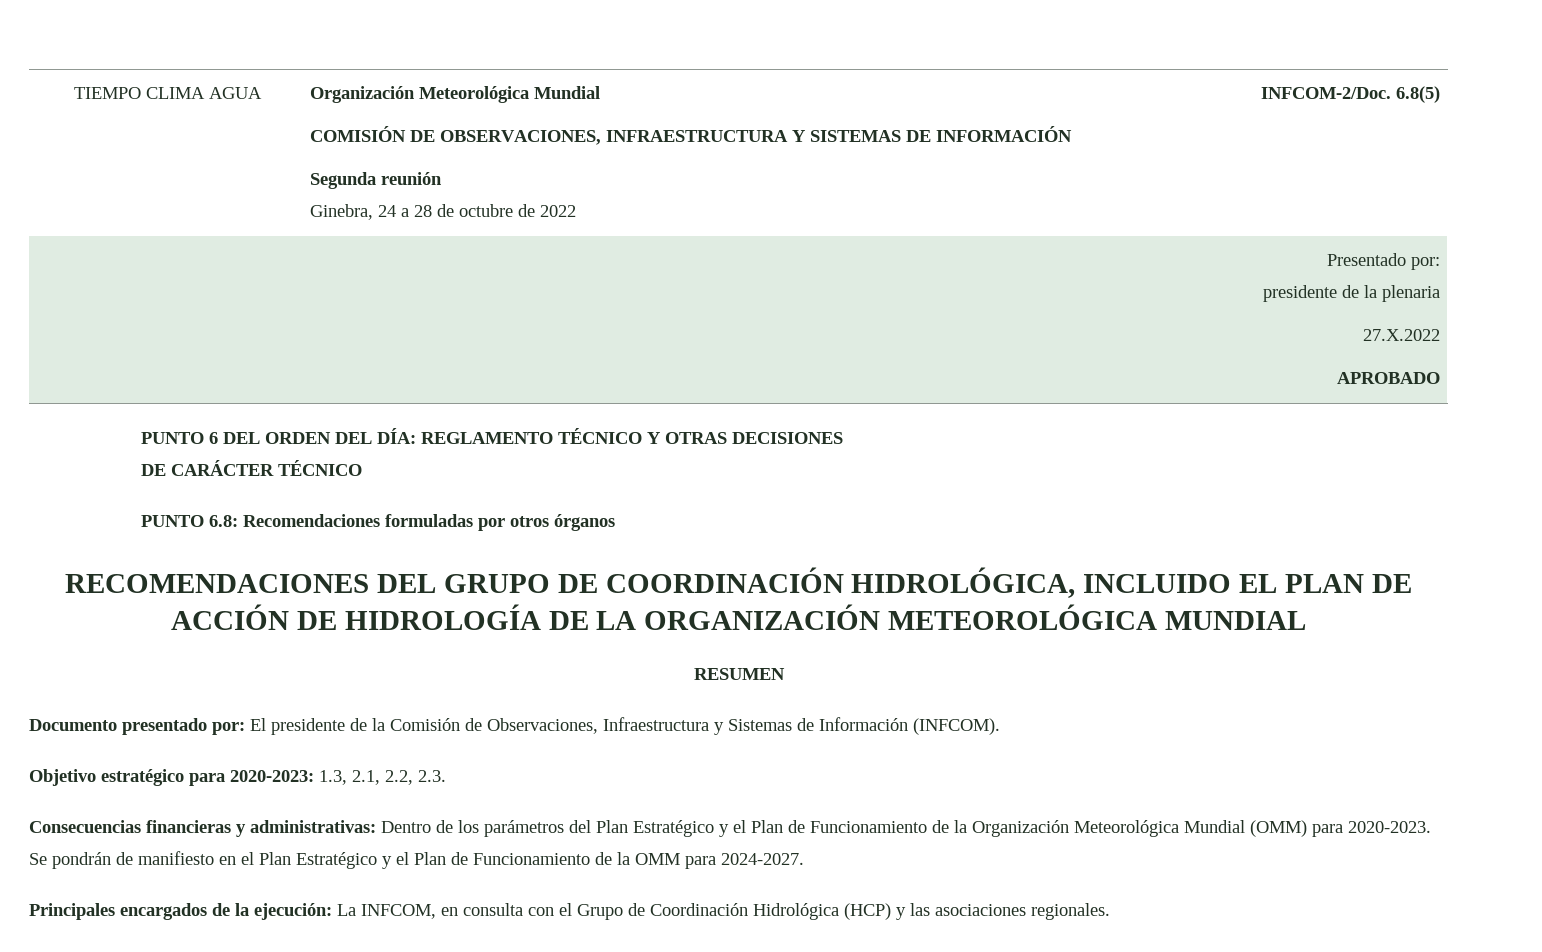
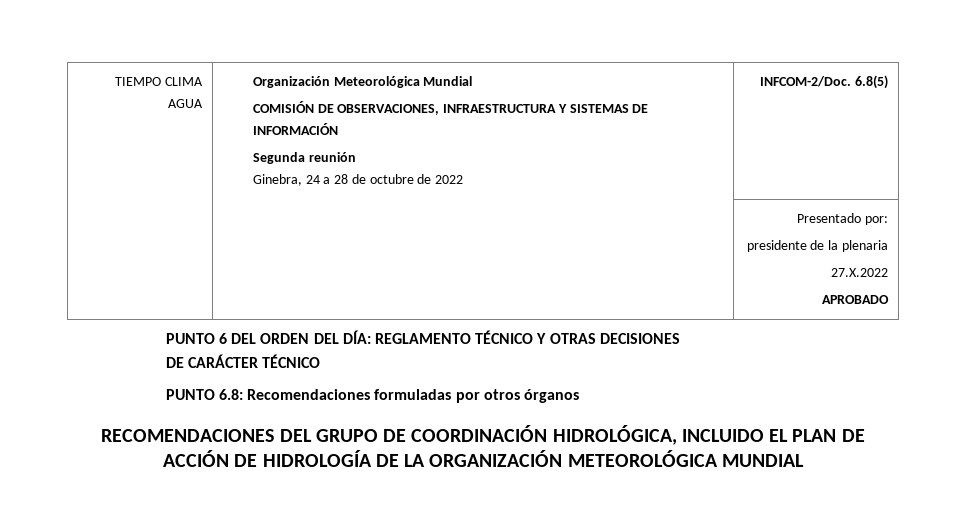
[693,668,785,680] [29,717,1000,735] [29,769,446,786] [29,820,1431,837] [29,851,804,869] [29,903,1110,920] // RESUMEN // Documento presentado por: El presidente de la Comisión de Observaciones, Infraestructura y Sistemas de Información (INFCOM). // Objetivo estratégico para 2020-2023: 1.3, 2.1, 2.2, 2.3. // Consecuencias financieras y administrativas: Dentro de los parámetros del Plan Estratégico y el Plan de Funcionamiento de la Organización Meteorológica Mundial (OMM) para 2020-2023. Se pondrán de manifiesto en el Plan Estratégico y el Plan de Funcionamiento de la OMM para 2024-2027. // Principales encargados de la ejecución: La INFCOM, en consulta con el Grupo de Coordinación Hidrológica (HCP) y las asociaciones regionales. -> (804, 460) none

